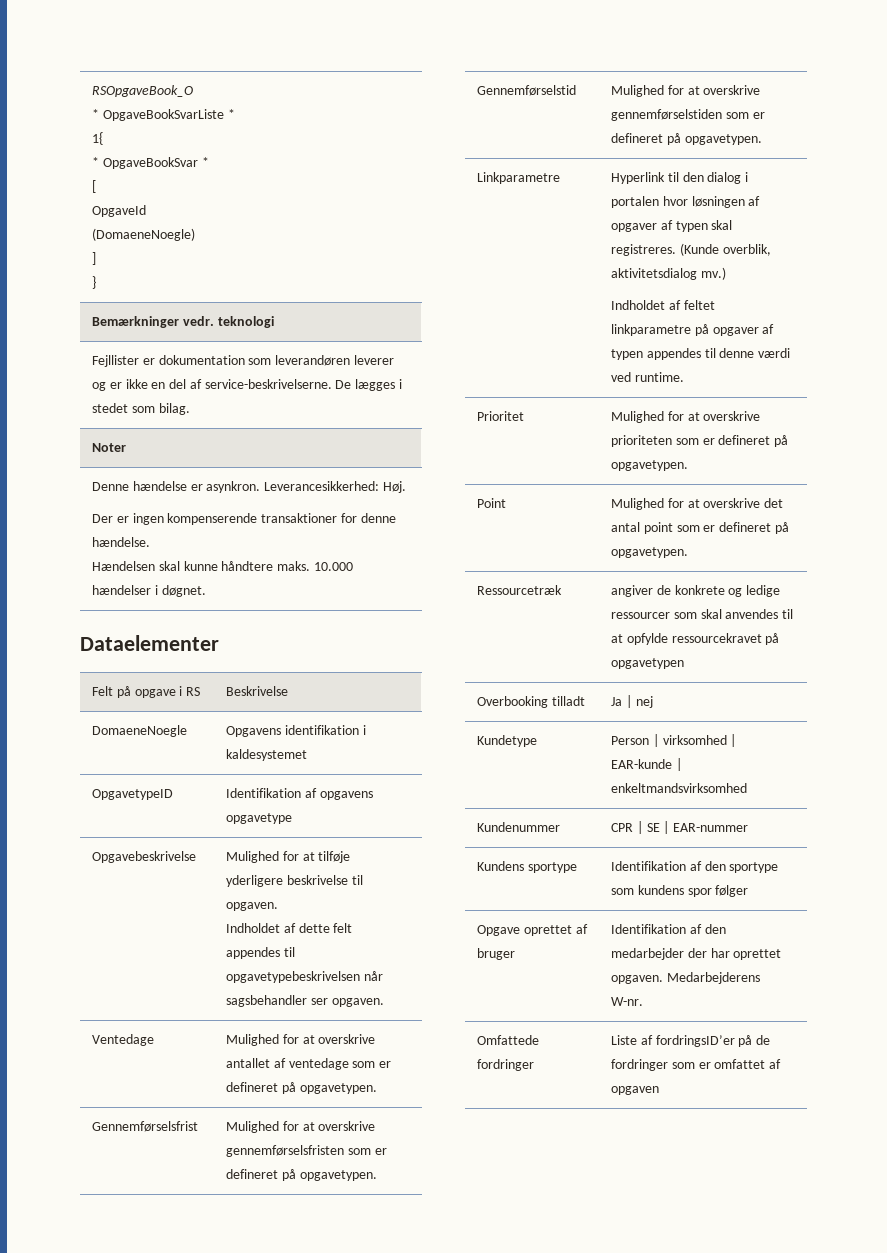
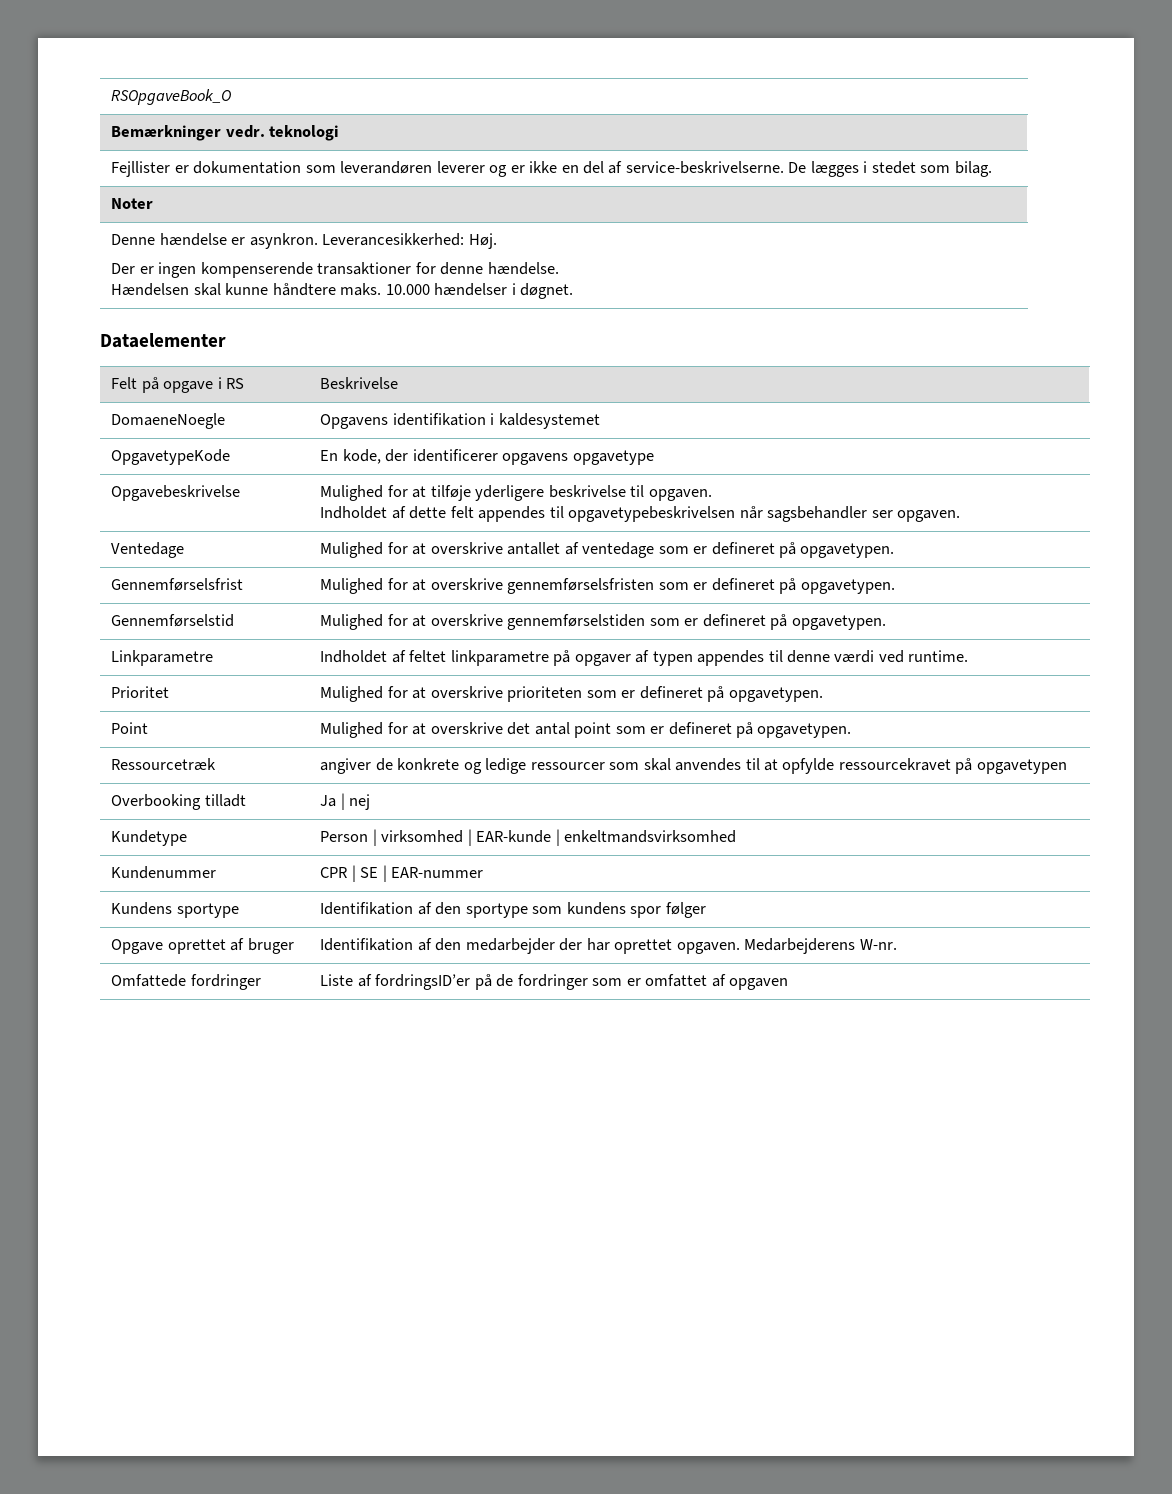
[91,109,235,121] [91,132,103,145] [91,157,209,169] [91,180,96,193] [91,205,146,217] [91,228,195,241] [91,252,96,265] [91,276,96,289] // * OpgaveBookSvarListe * // 1{ // * OpgaveBookSvar * // [ // OpgaveId // (DomaeneNoegle) // ] // } -> (232, 97) none
[91,789,173,800] [225,788,317,798] OpgavetypeID | Identifikation af -> [111,449,231,465] [320,449,498,464] OpgavetypeKode | En kode, der identificerer
[610,172,749,184] [610,196,761,208] [610,220,733,232] [610,243,771,256] [610,267,726,280] Hyperlink til den dialog i portalen hvor løsningen af opgaver af typen skal registreres. (Kunde overblik, aktivitetsdialog mv.) // -> (214, 658) none

